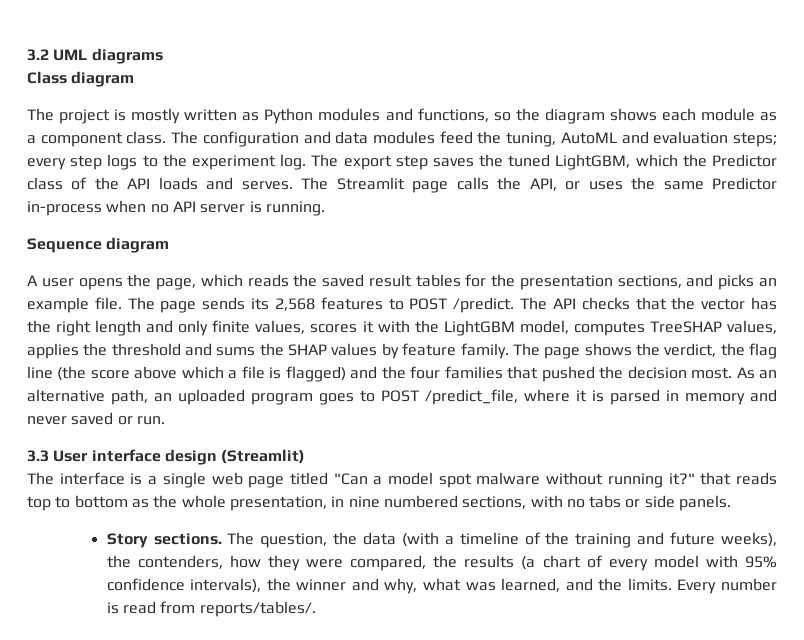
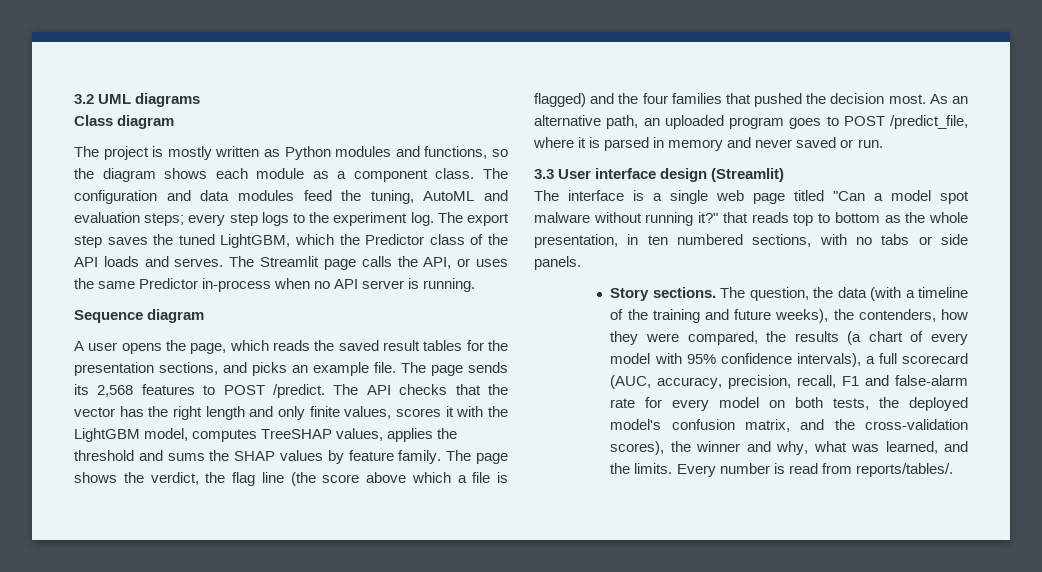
[348,496,380,508] nine -> [647,235,668,245] ten
(262, 585) none -> [865,353,968,364] [610,375,968,389] [610,397,968,411] [610,419,968,432] [610,441,665,455] a full scorecard (AUC, accuracy, precision, recall, F1 and false-alarm rate for every model on both tests, the deployed model's confusion matrix, and the cross-validation scores),

